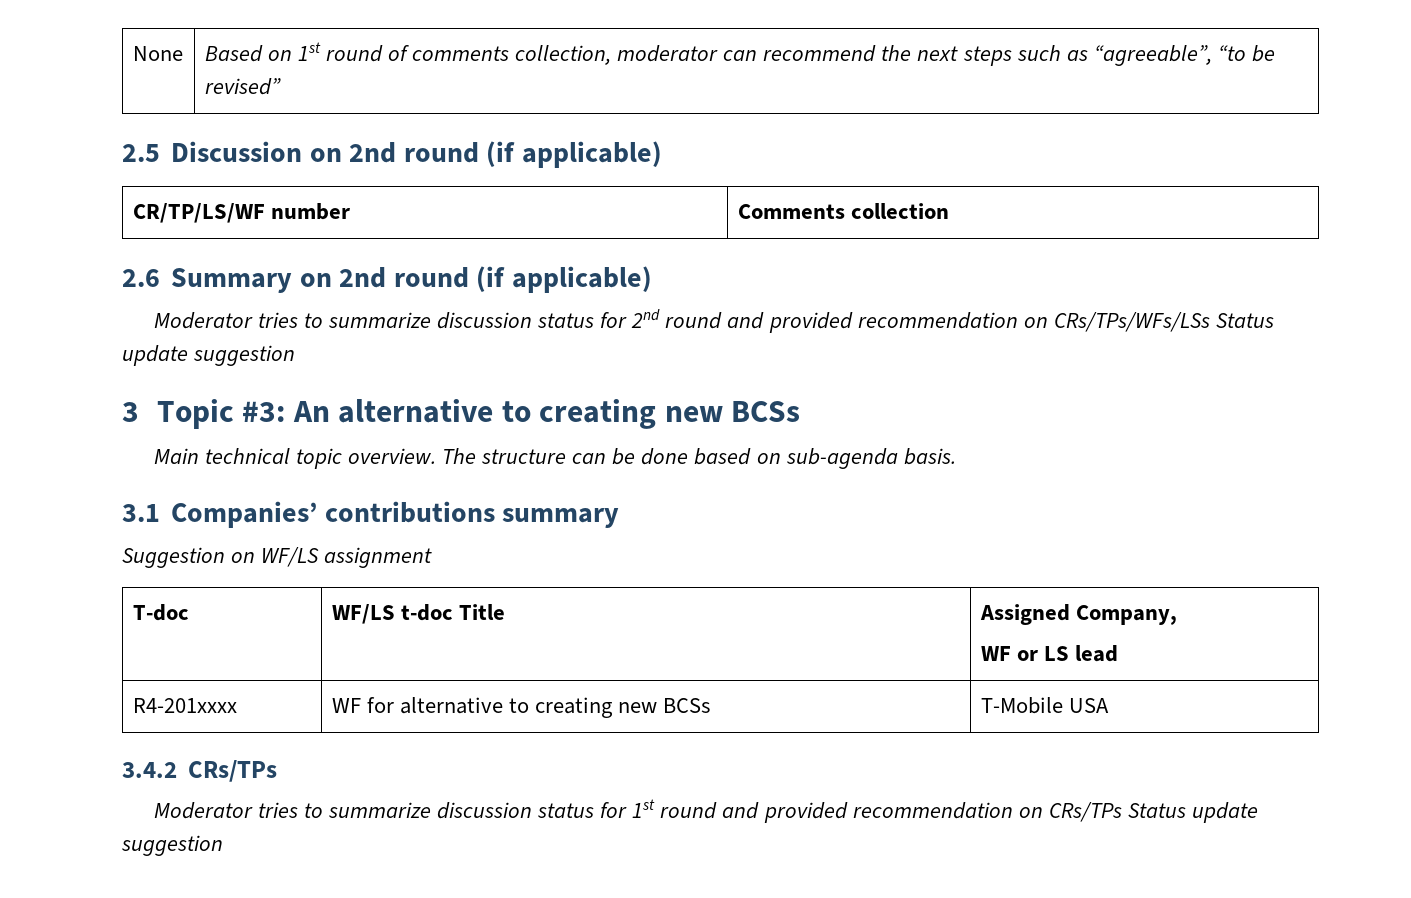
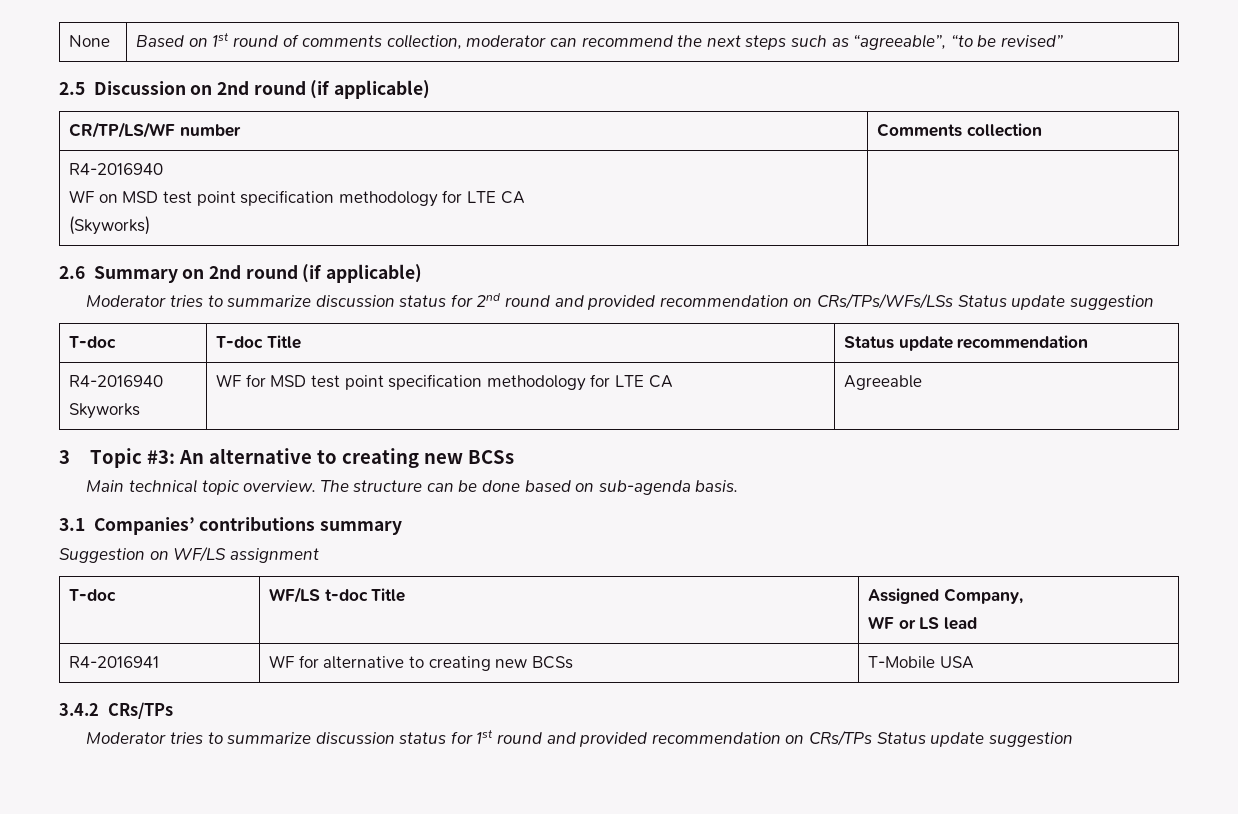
(949, 211) none -> [69,163,164,175] [69,190,525,207] [69,216,151,235] // R4-2016940 // WF on MSD test point specification methodology for LTE CA // (Skyworks) |
(296, 355) none -> [69,336,117,348] [216,335,301,349] [844,335,1089,351] [69,375,164,387] [69,403,141,419] [216,374,673,391] [844,375,923,390] // T-doc | T-doc Title | Status update recommendation // R4-2016940 // Skyworks | WF for MSD test point specification methodology for LTE CA | Agreeable
[132,698,237,713] R4-201xxxx -> [69,656,160,668] R4-2016941

